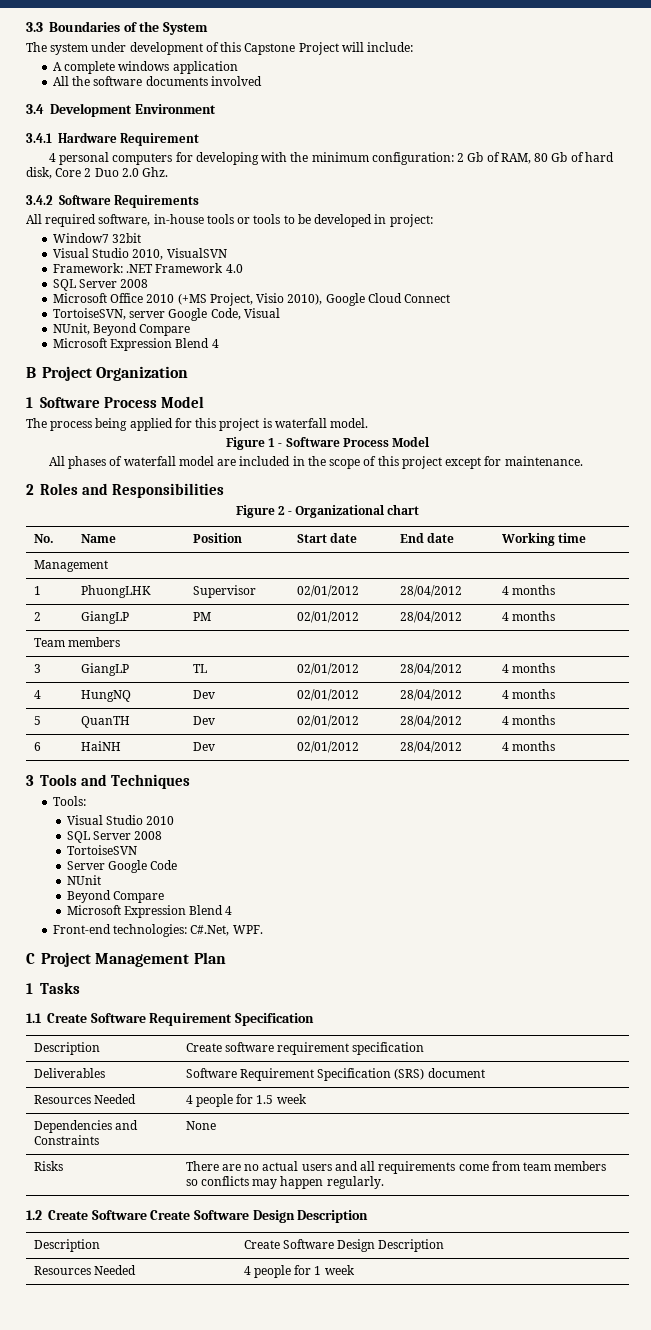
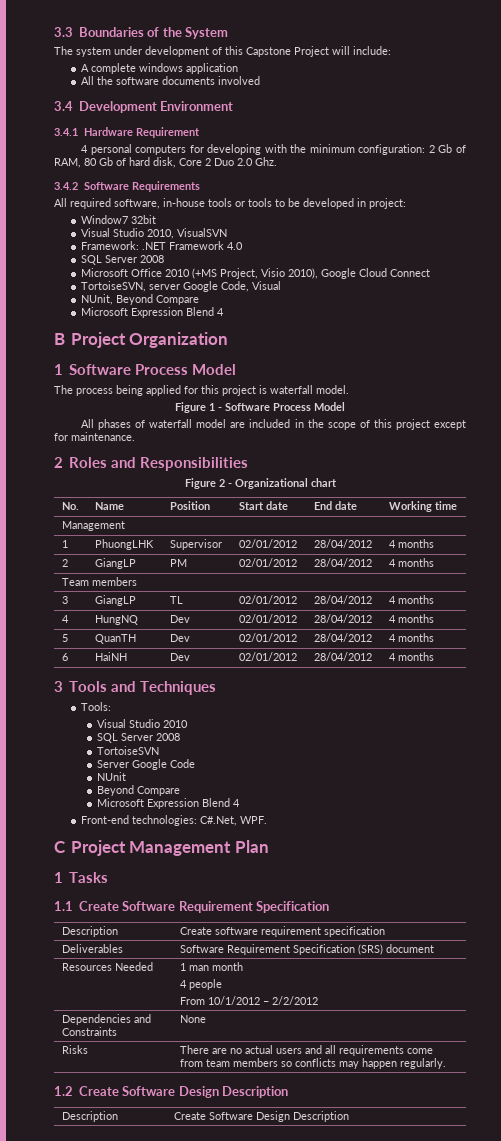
[185,1094,307,1107] 4 people for 1.5 week -> [179,962,243,971] [179,979,222,990] [179,996,318,1005] 1 man month // 4 people // From 10/1/2012 – 2/2/2012
[150,1210,249,1220] Create Software -> (176, 1091) none
[33,1265,136,1275] [243,1265,355,1278] // Resources Needed | 4 people for 1 week -> (349, 1116) none

